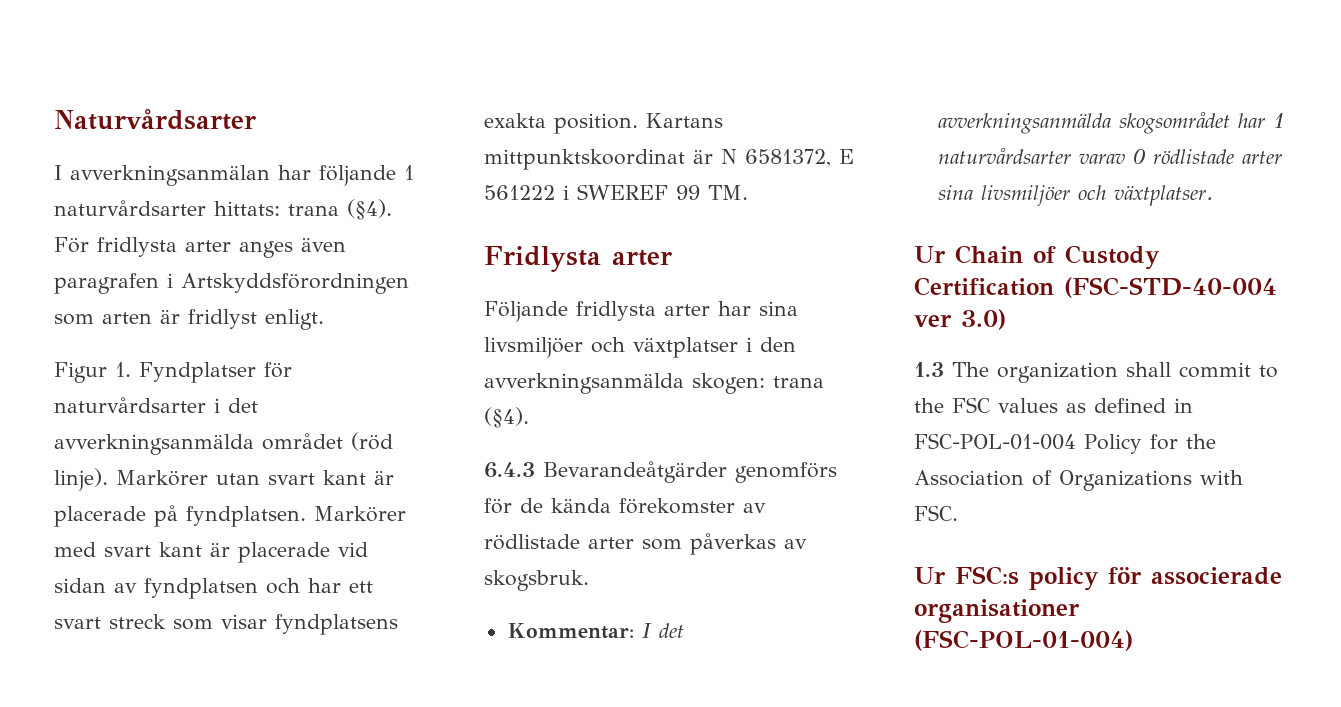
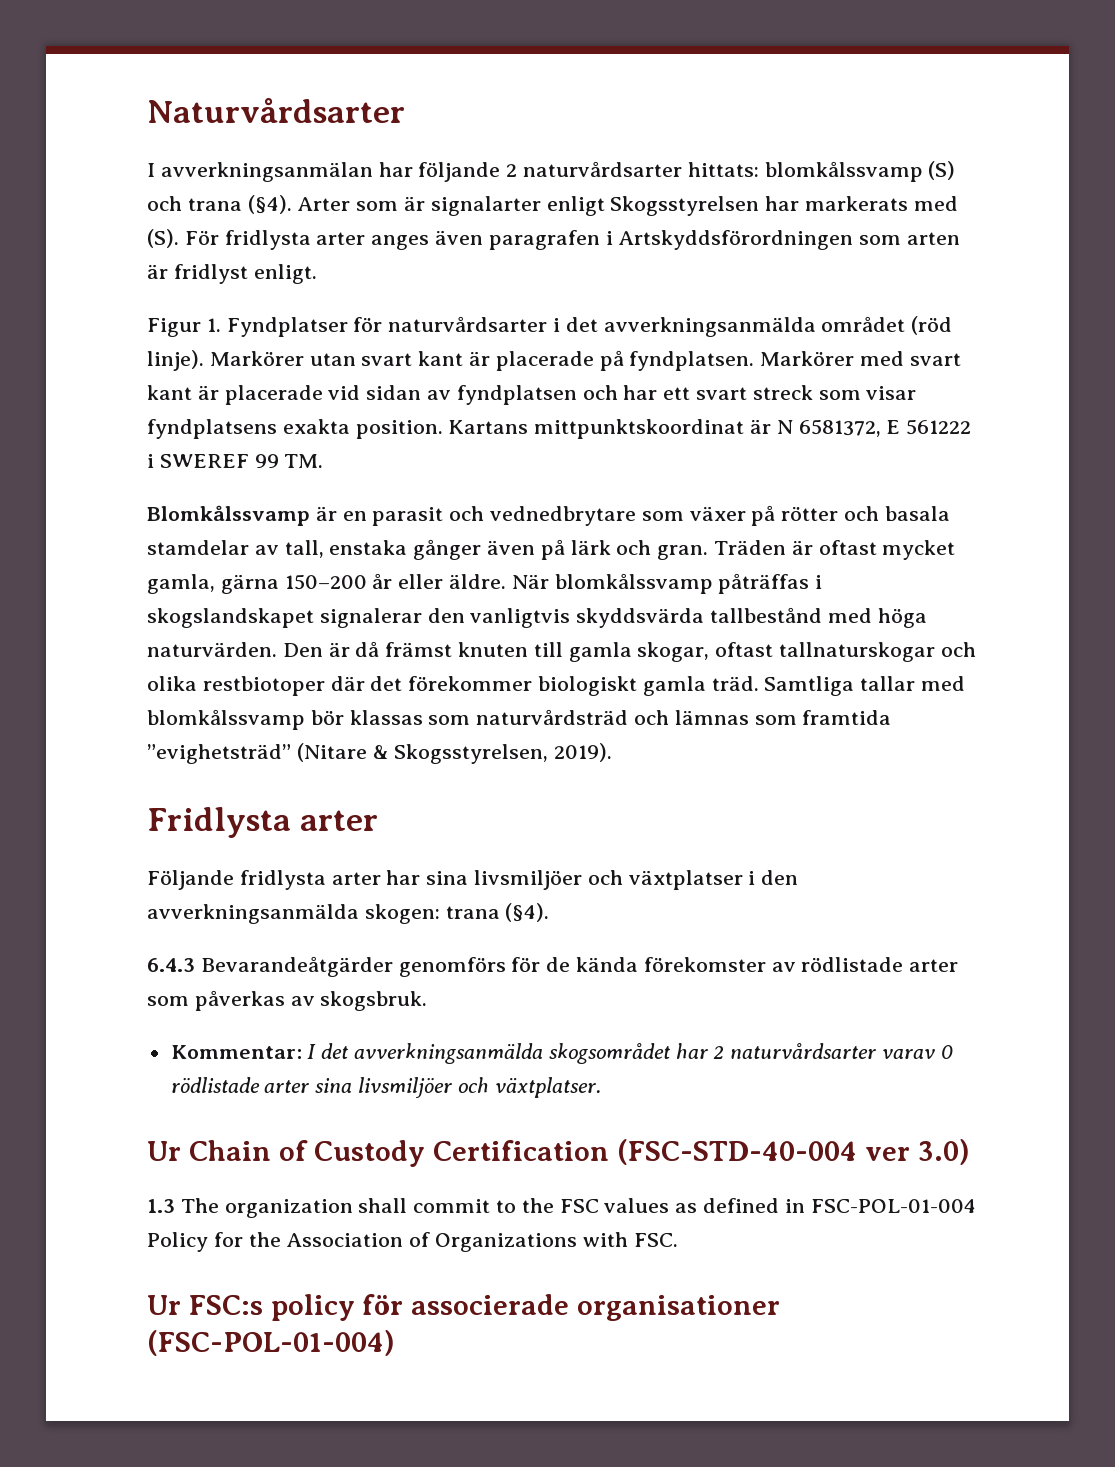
[404,165,414,180] 1 -> [506,164,518,177] 2
[288,199,392,220] trana (§4). -> [764,161,956,182] [147,195,958,216] [147,229,179,248] blomkålssvamp (S) och trana (§4). Arter som är signalarter enligt Skogsstyrelsen har markerats med (S).
(748, 192) none -> [147,505,950,526] [147,539,956,560] [147,573,823,594] [147,607,927,628] [147,641,976,662] [147,676,966,696] [147,709,892,730] [147,743,613,764] // Blomkålssvamp är en parasit och vednedbrytare som växer på rötter och basala stamdelar av tall, enstaka gånger även på lärk och gran. Träden är oftast mycket gamla, gärna 150–200 år eller äldre. När blomkålssvamp påträffas i skogslandskapet signalerar den vanligtvis skyddsvärda tallbestånd med höga naturvärden. Den är då främst knuten till gamla skogar, oftast tallnaturskogar och olika restbiotoper där det förekommer biologiskt gamla träd. Samtliga tallar med blomkålssvamp bör klassas som naturvårdsträd och lämnas som framtida ”evighetsträd” (Nitare & Skogsstyrelsen, 2019).
[1272,113,1285,128] 1 -> [713,1046,725,1059] 2

